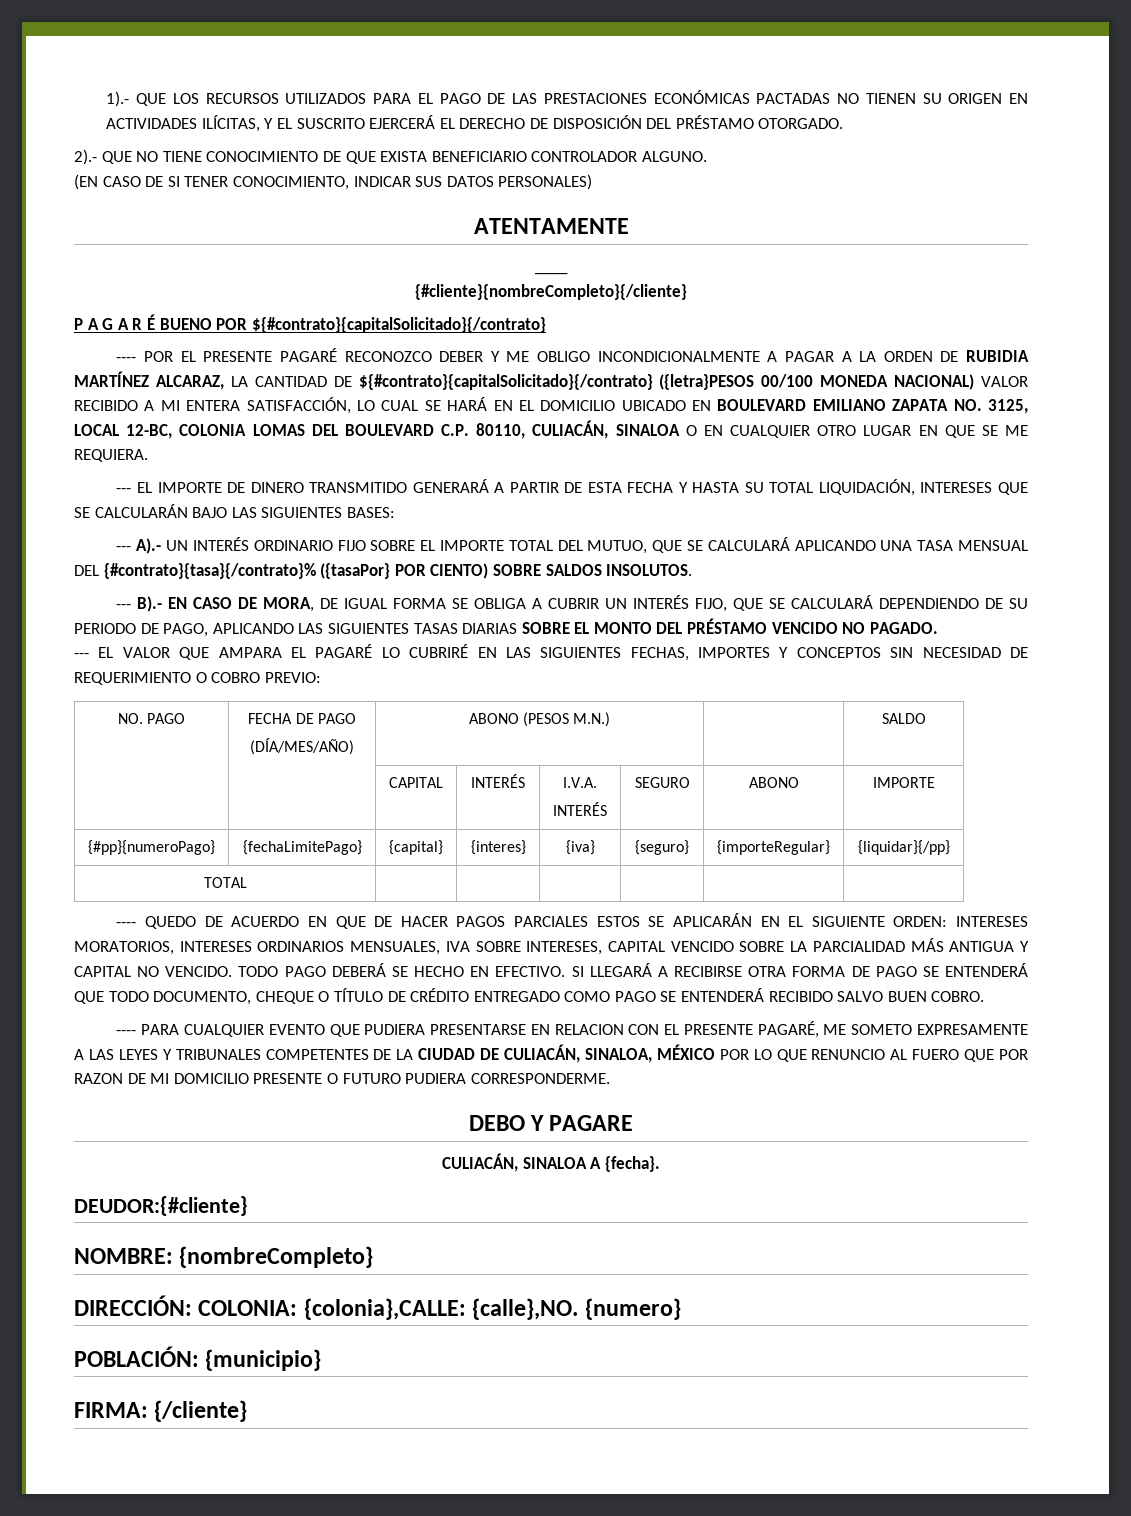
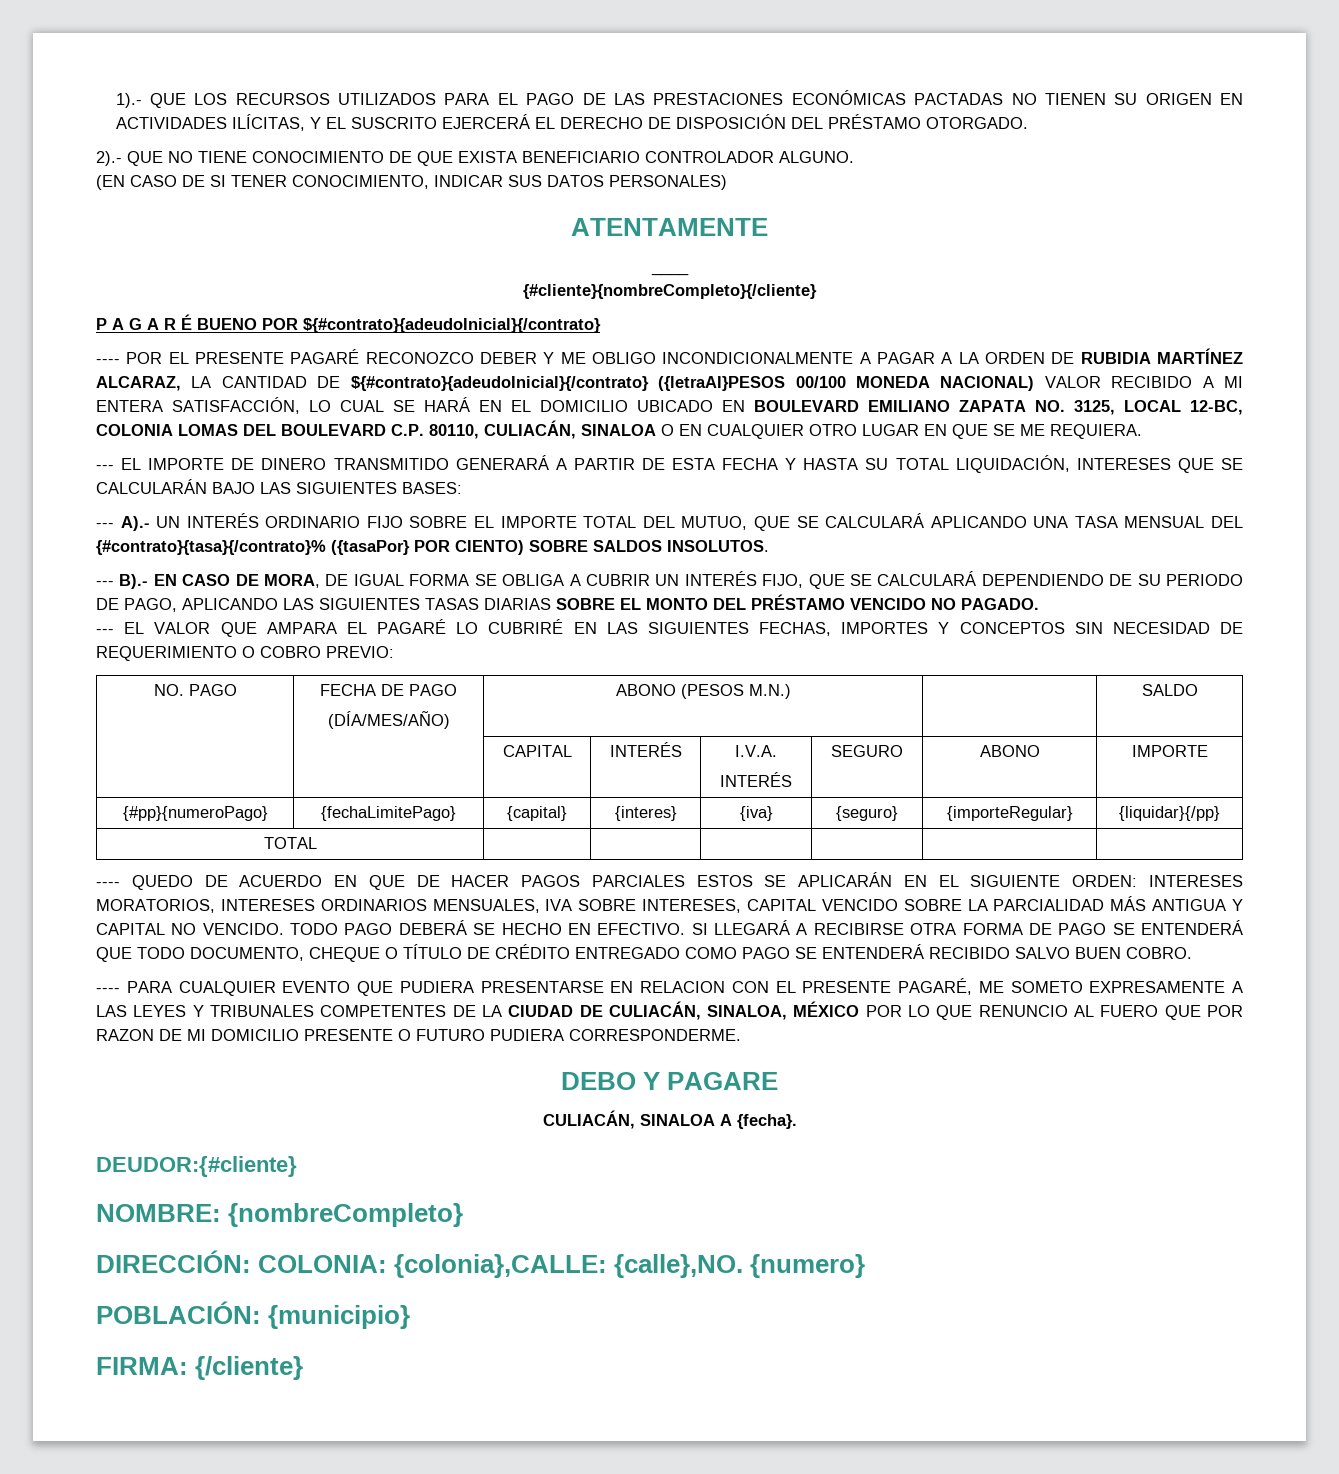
[251,317,546,333] ${#contrato}{capitalSolicitado}{/contrato} -> [303,318,601,333] ${#contrato}{adeudoInicial}{/contrato}
[358,374,755,390] ${#contrato}{capitalSolicitado}{/contrato} ({letra}PESOS -> [350,376,786,391] ${#contrato}{adeudoInicial}{/contrato} ({letraAI}PESOS

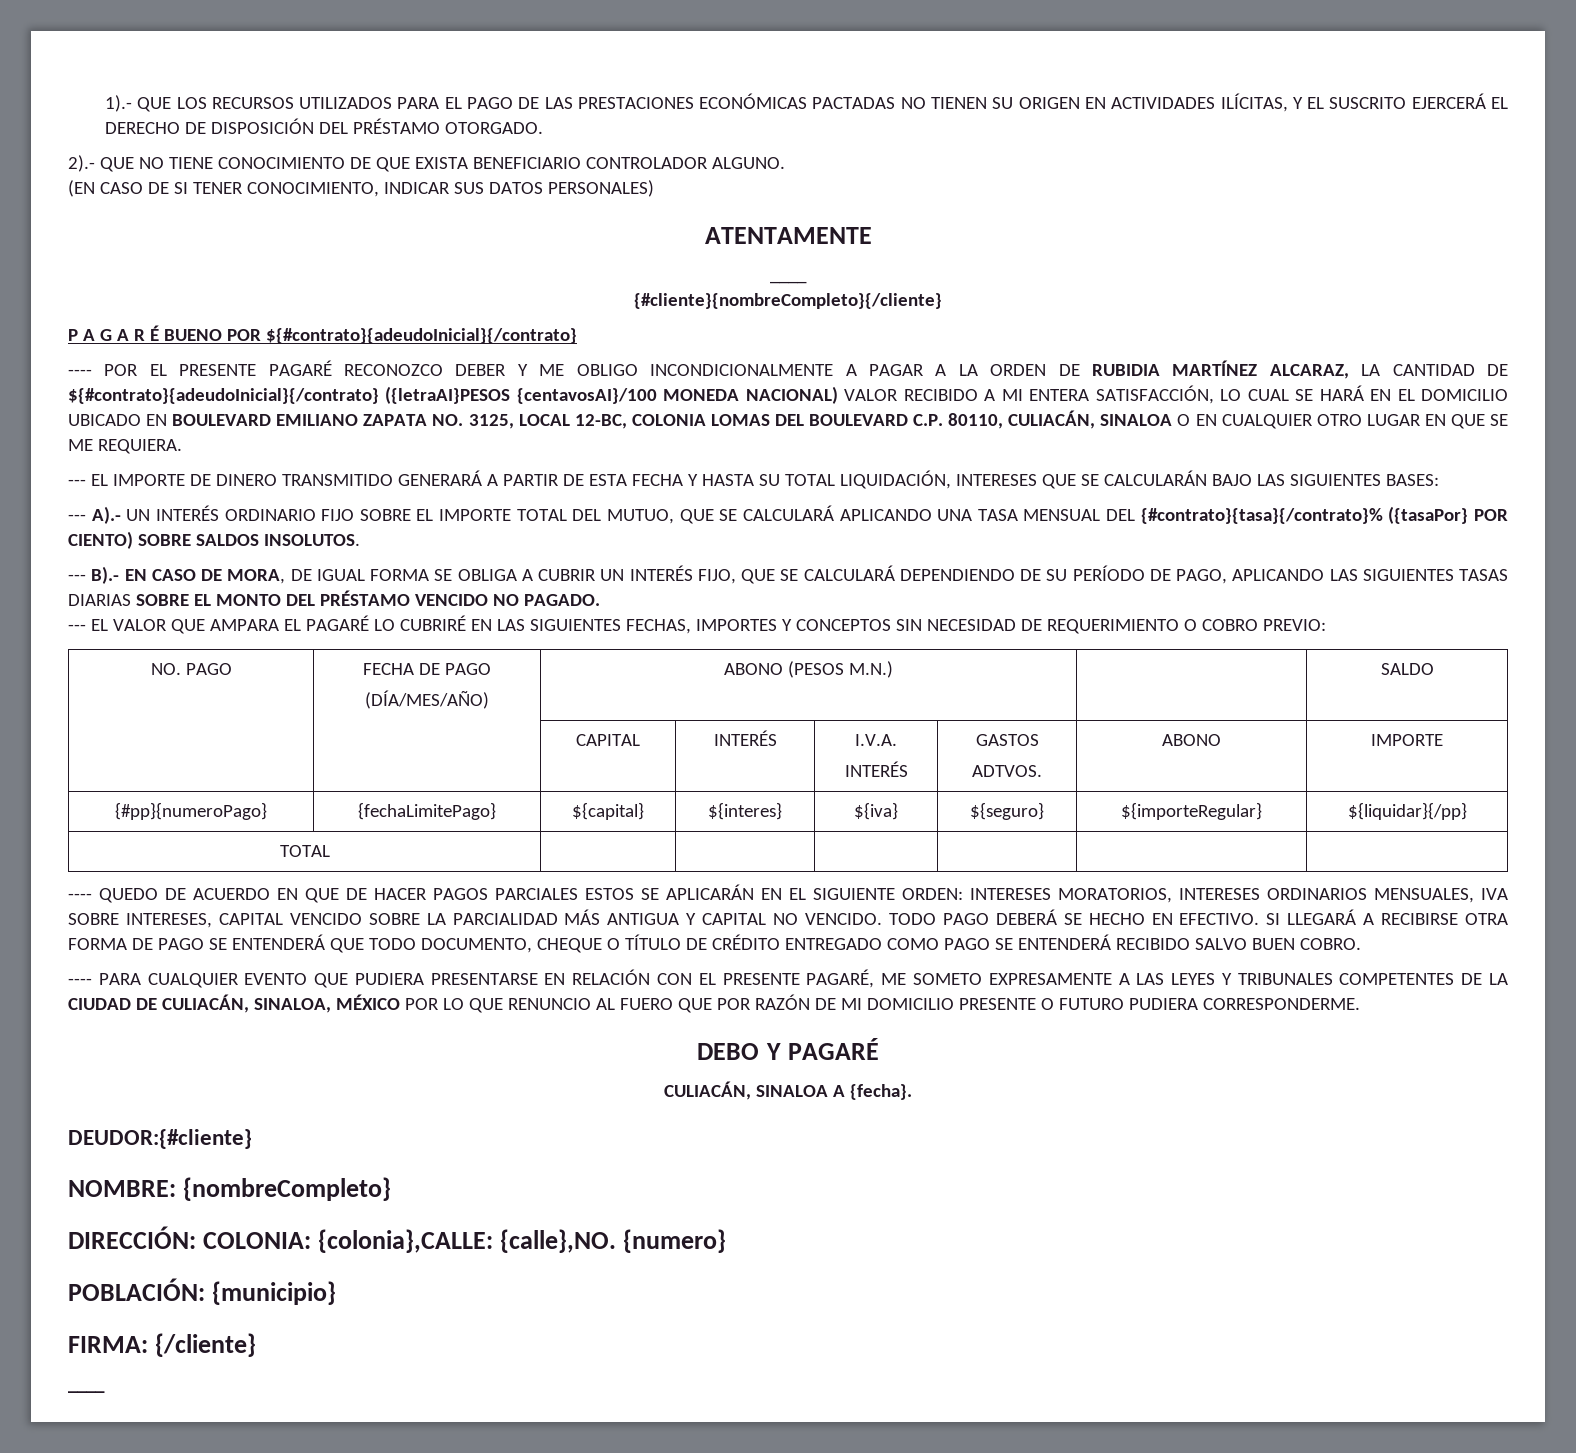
[795,376,846,388] 00/100 -> [516,388,657,404] {centavosAI}/100
[1166,574,1243,586] PERIODO -> [1072,565,1145,581] PERÍODO
[831,745,903,757] SEGURO -> [975,734,1039,746] [972,765,1042,777] GASTOS // ADTVOS.
[507,806,567,821] [614,806,677,821] [739,806,773,821] [836,806,898,821] [946,806,1073,821] [1119,806,1220,821] {capital} | {interes} | {iva} | {seguro} | {importeRegular} | {liquidar}{/pp} -> [572,802,644,820] [708,802,782,820] [854,802,898,820] [970,802,1044,820] [1121,802,1262,820] [1347,802,1467,820] ${capital} | ${interes} | ${iva} | ${seguro} | ${importeRegular} | ${liquidar}{/pp}
[640,981,725,993] RELACION -> [572,969,651,985] RELACIÓN
[96,1029,154,1041] RAZON -> [754,994,810,1010] RAZÓN
[667,1072,779,1090] PAGARE -> [787,1038,879,1060] PAGARÉ
(304, 1368) none -> [68,1390,105,1393] // ____

